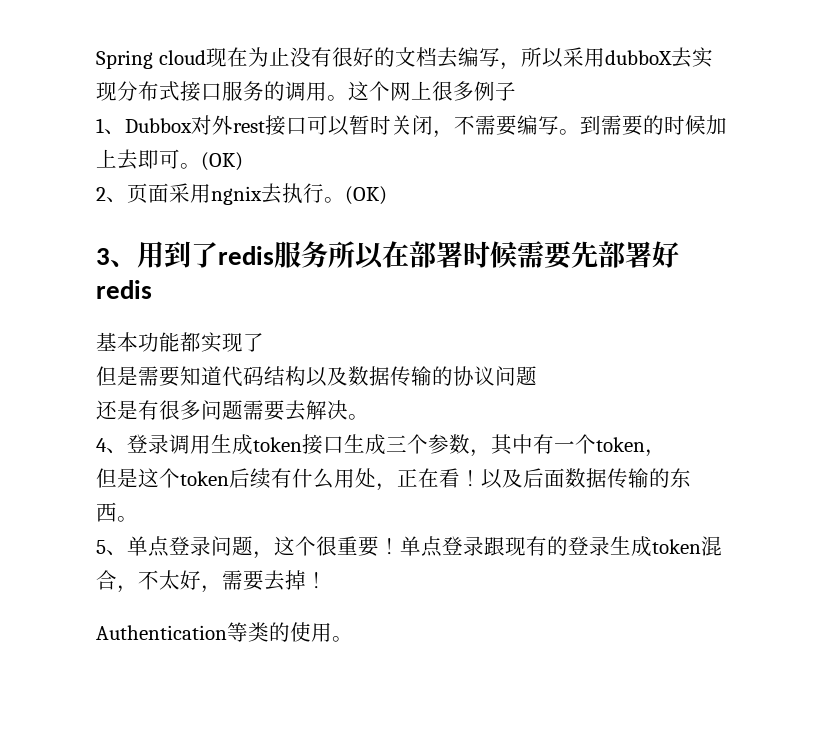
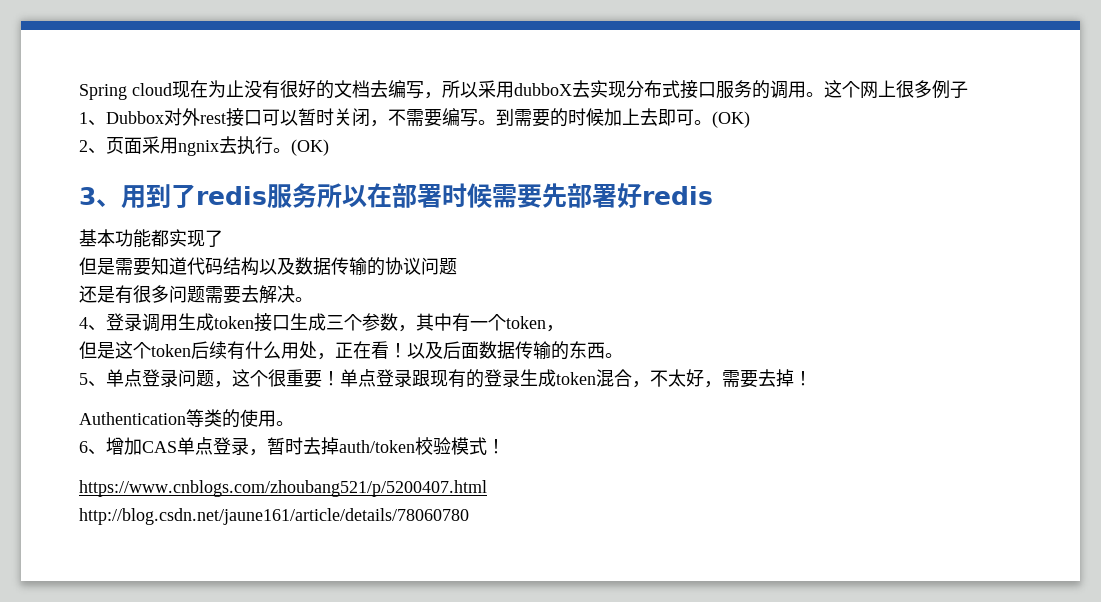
(353, 639) none -> [79,437,505,456] [79,480,487,497] [79,508,469,525] // 6、增加CAS单点登录，暂时去掉auth/token校验模式！ // https://www.cnblogs.com/zhoubang521/p/5200407.html // http://blog.csdn.net/jaune161/article/details/78060780

